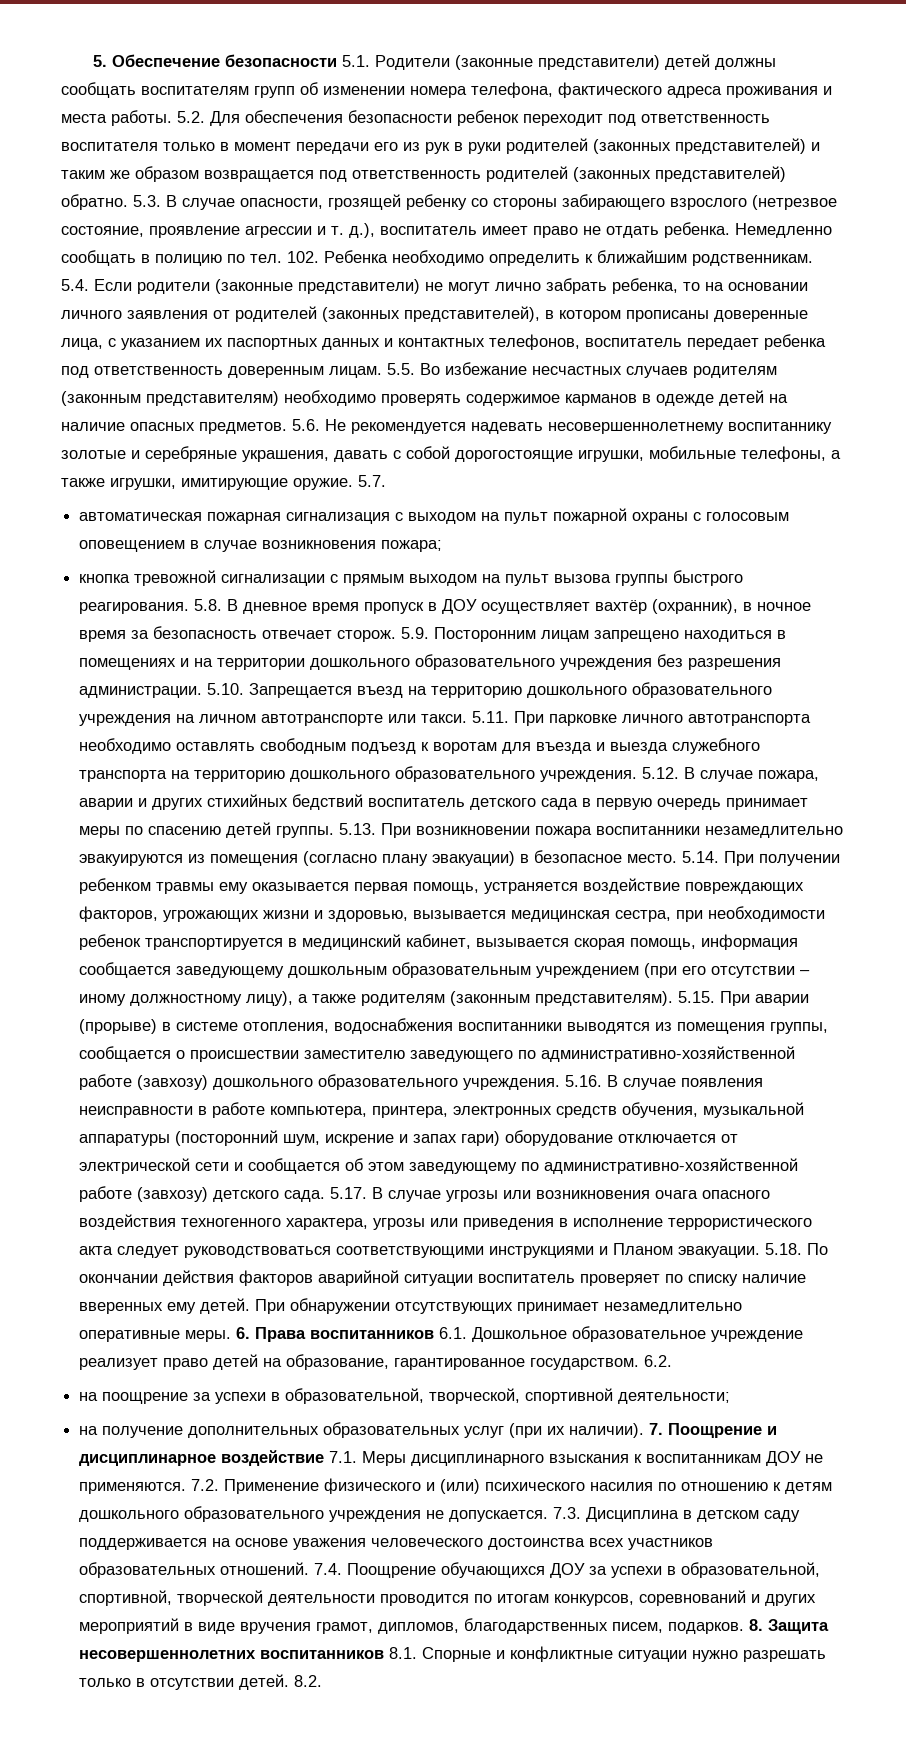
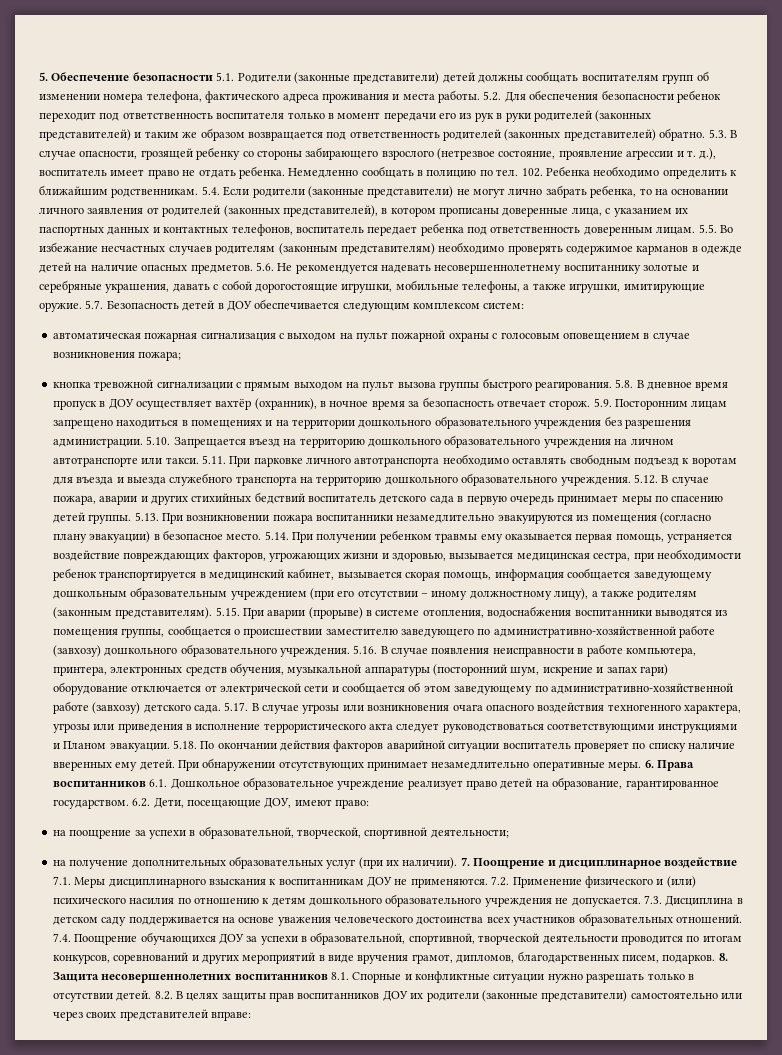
(386, 481) none -> [106,299,525,312] Безопасность детей в ДОУ обеспечивается следующим комплексом систем:
(673, 1361) none -> [153,797,369,809] Дети, посещающие ДОУ, имеют право:
(323, 1681) none -> [175,990,742,1002] [52,1009,251,1021] В целях защиты прав воспитанников ДОУ их родители (законные представители) самостоятельно или через своих представителей вправе:

